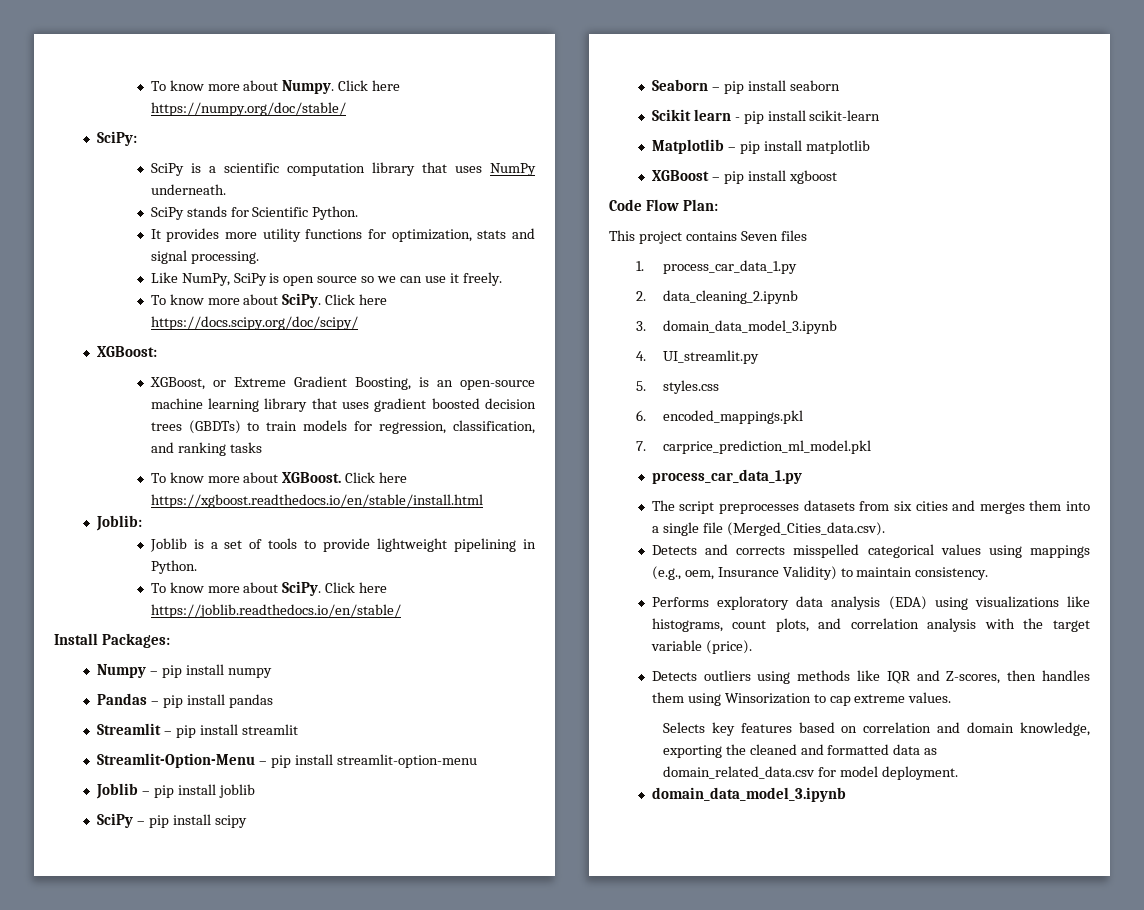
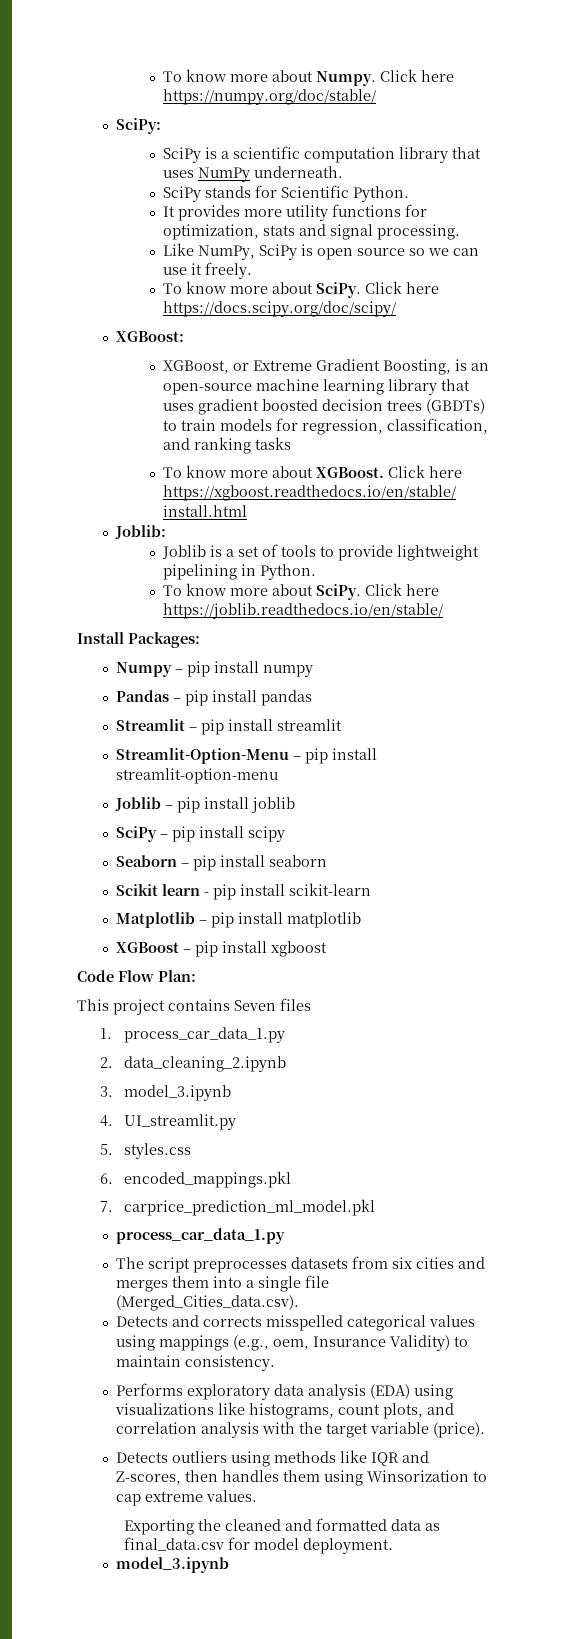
[662,320,837,334] domain_data_model_3.ipynb -> [123,1085,231,1101] model_3.ipynb
[662,722,1090,736] [662,745,722,758] Selects key features based on correlation and domain knowledge, exporting -> [123,1519,194,1535] Exporting
[662,766,815,779] domain_related_data.csv -> [123,1537,224,1551] final_data.csv
[651,787,846,802] domain_data_model_3.ipynb -> [116,1557,230,1573] model_3.ipynb

